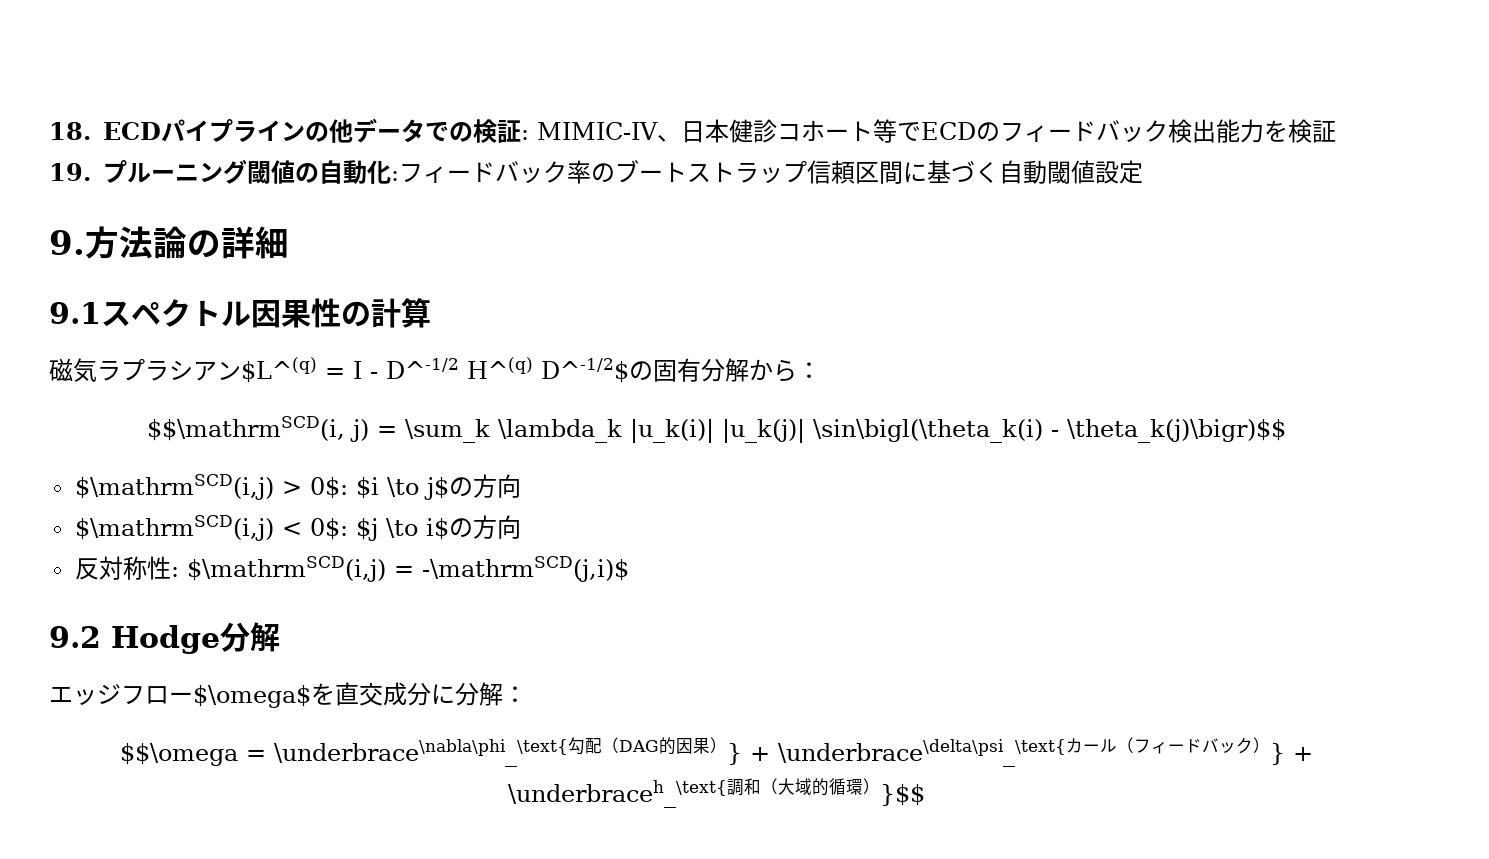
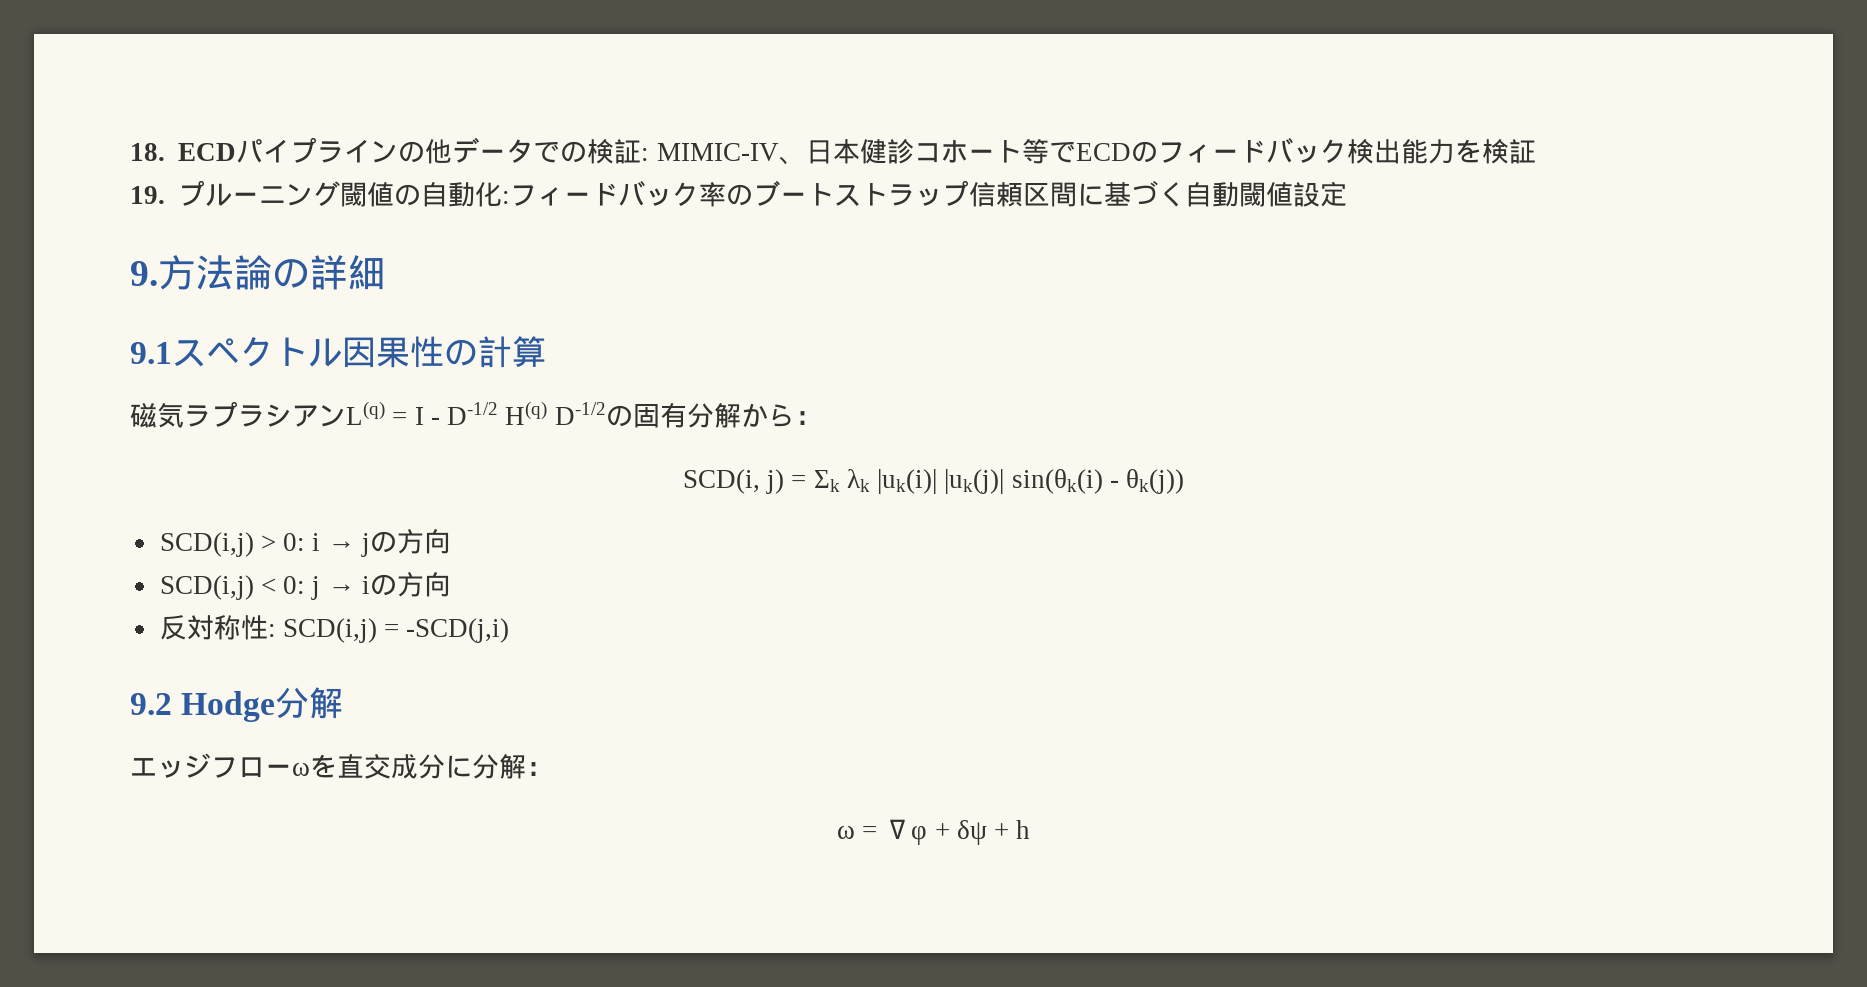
[241,357,317,383] $L^(q) -> [346,401,385,425] L(q)
[386,357,629,383] D^-1/2 H^(q) D^-1/2$ -> [447,401,606,425] D-1/2 H(q) D-1/2
[147,416,345,441] $$\mathrmSCD(i, -> [682,469,760,494] SCD(i,
[405,419,1286,443] [75,474,522,500] [75,515,450,541] \sum_k \lambda_k |u_k(i)| |u_k(j)| \sin\bigl(\theta_k(i) - \theta_k(j)\bigr)$$ // $\mathrmSCD(i,j) > 0$: $i \to j$の方向 // $\mathrmSCD(i,j) < 0$: $j \to i$ -> [813,469,1185,494] [159,529,451,557] [159,575,370,600] Σk λk |uk(i)| |uk(j)| sin(θk(i) - θk(j)) // SCD(i,j) > 0: i → jの方向 // SCD(i,j) < 0: j → i
[187,556,630,582] $\mathrmSCD(i,j) = -\mathrmSCD(j,i)$ -> [282,618,510,643] SCD(i,j) = -SCD(j,i)
[193,685,311,708] $\omega$ -> [292,762,310,776] ω
[120,737,1313,767] [508,778,925,808] $$\omega = \underbrace\nabla\phi_\text{勾配（DAG的因果）} + \underbrace\delta\psi_\text{カール（フィードバック）} + \underbraceh_\text{調和（大域的循環）}$$ -> [836,819,1031,845] ω = ∇φ + δψ + h

